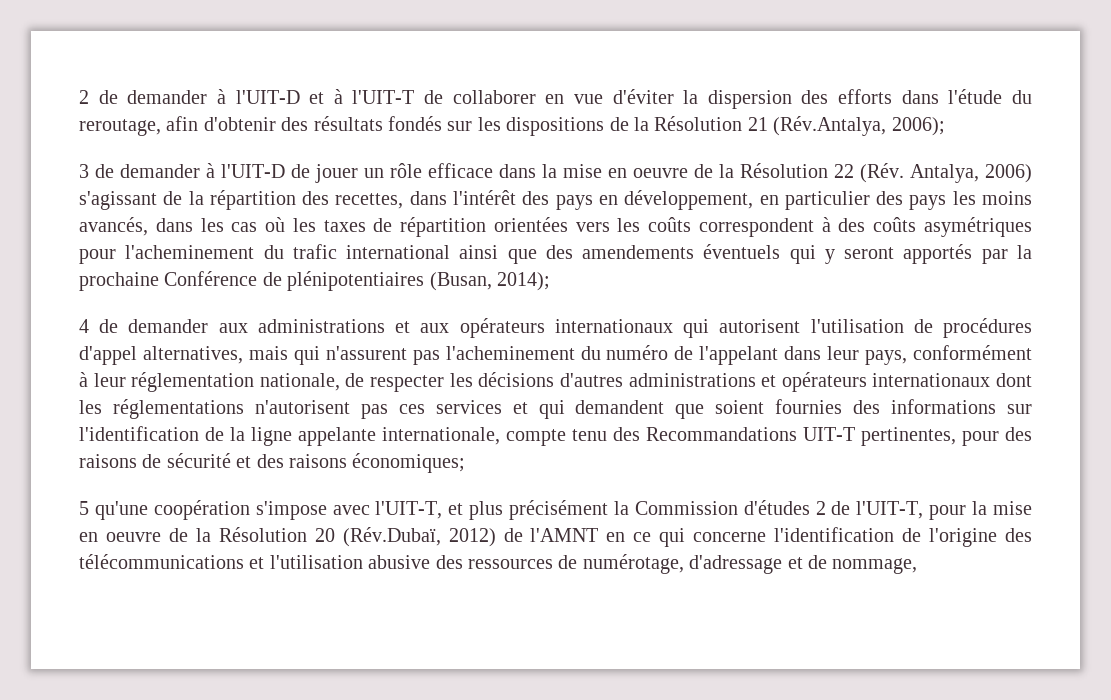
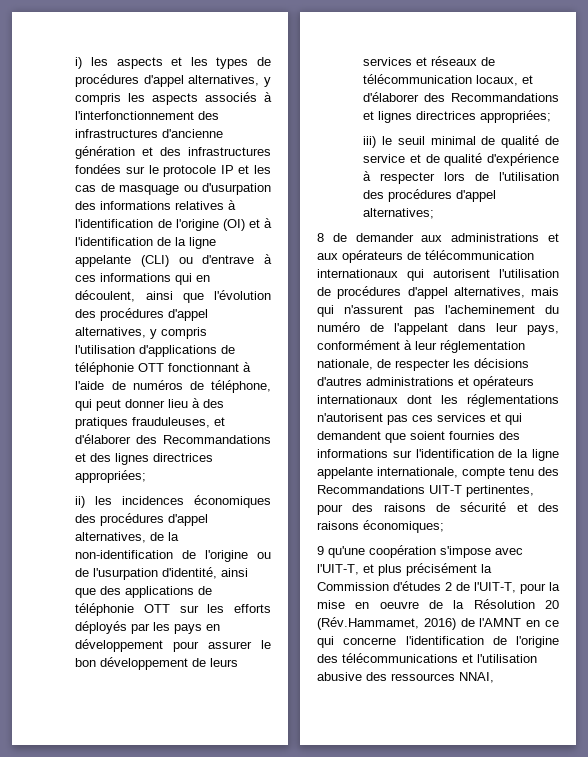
[79,89,1033,109] [79,116,945,136] [79,163,1032,183] [79,190,1032,210] [79,217,1032,237] [79,244,1032,264] [79,271,550,291] [79,319,89,333] 2 de demander à l'UIT-D et à l'UIT-T de collaborer en vue d'éviter la dispersion des efforts dans l'étude du reroutage, afin d'obtenir des résultats fondés sur les dispositions de la Résolution 21 (Rév.Antalya, 2006); // 3 de demander à l'UIT-D de jouer un rôle efficace dans la mise en oeuvre de la Résolution 22 (Rév. Antalya, 2006) s'agissant de la répartition des recettes, dans l'intérêt des pays en développement, en particulier des pays les moins avancés, dans les cas où les taxes de répartition orientées vers les coûts correspondent à des coûts asymétriques pour l'acheminement du trafic international ainsi que des amendements éventuels qui y seront apportés par la prochaine Conférence de plénipotentiaires (Busan, 2014); // 4 -> [75,57,271,69] [75,74,271,87] [75,92,272,105] [75,111,220,120] [75,129,224,138] [75,146,271,159] [75,164,271,177] [75,183,271,195] [75,200,237,210] [75,218,272,231] [75,237,217,249] [75,254,272,267] [75,273,211,285] [75,290,271,303] [75,308,209,321] [75,327,208,339] [75,345,236,357] [75,362,252,375] [75,380,271,393] [75,398,225,411] [75,417,226,429] [75,434,271,444] [75,453,214,465] [75,470,147,483] [75,495,271,508] [75,513,209,526] [75,532,180,543] [75,550,271,562] [75,567,249,580] [75,586,213,598] [75,603,271,616] [75,621,221,634] [75,639,271,652] [75,657,239,670] [363,56,496,66] [363,74,534,86] [363,92,559,102] [363,110,552,123] [363,135,559,148] [363,153,559,166] [363,171,559,184] [363,189,497,202] [363,208,435,219] [317,233,324,242] i) les aspects et les types de procédures d'appel alternatives, y compris les aspects associés à l'interfonctionnement des infrastructures d'ancienne génération et des infrastructures fondées sur le protocole IP et les cas de masquage ou d'usurpation des informations relatives à l'identification de l'origine (OI) et à l'identification de la ligne appelante (CLI) ou d'entrave à ces informations qui en découlent, ainsi que l'évolution des procédures d'appel alternatives, y compris l'utilisation d'applications de téléphonie OTT fonctionnant à l'aide de numéros de téléphone, qui peut donner lieu à des pratiques frauduleuses, et d'élaborer des Recommandations et des lignes directrices appropriées; // ii) les incidences économiques des procédures d'appel alternatives, de la non-identification de l'origine ou de l'usurpation d'identité, ainsi que des applications de téléphonie OTT sur les efforts déployés par les pays en développement pour assurer le bon développement de leurs services et réseaux de télécommunication locaux, et d'élaborer des Recommandations et lignes directrices appropriées; // iii) le seuil minimal de qualité de service et de qualité d'expérience à respecter lors de l'utilisation des procédures d'appel alternatives; // 8
(545, 328) none -> [407,250,534,260] de télécommunication
[79,501,89,515] 5 -> [317,546,324,555] 9
[342,527,496,547] (Rév.Dubaï, 2012) -> [317,617,456,630] (Rév.Hammamet, 2016)
[558,554,918,574] de numérotage, d'adressage et de nommage, -> [459,672,494,683] NNAI,

